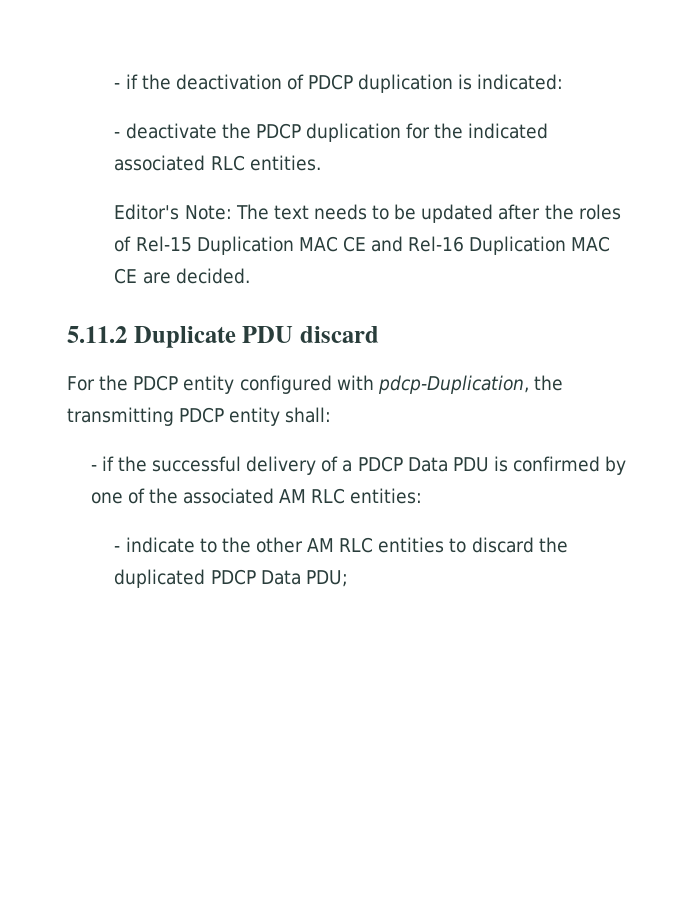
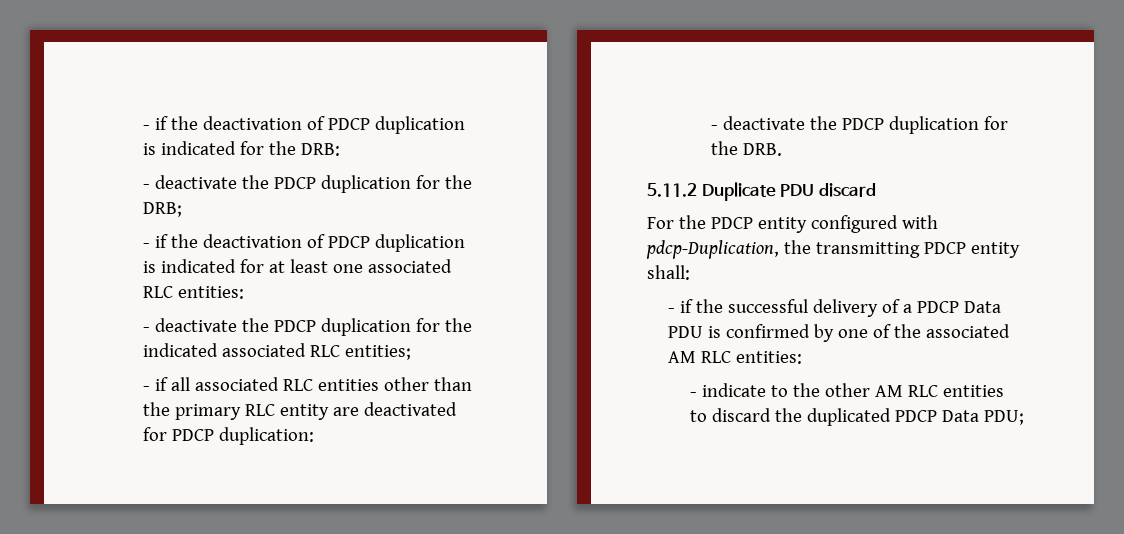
[114,74,564,93] - if the deactivation of PDCP duplication is indicated: -> [142,116,465,134] [142,141,340,156] [142,175,472,193] [142,202,182,217] [142,234,465,252] [142,259,452,273] [142,286,244,299] - if the deactivation of PDCP duplication is indicated for the DRB: // - deactivate the PDCP duplication for the DRB; // - if the deactivation of PDCP duplication is indicated for at least one associated RLC entities:
[249,155,321,171] [114,204,621,223] [114,236,611,255] [114,268,250,284] entities. // Editor's Note: The text needs to be updated after the roles of Rel-15 Duplication MAC CE and Rel-16 Duplication MAC CE are decided. -> [344,345,411,360] [142,377,472,391] [142,402,457,420] [142,427,314,445] [711,116,1009,134] [711,141,783,156] entities; // - if all associated RLC entities other than the primary RLC entity are deactivated for PDCP duplication: // - deactivate the PDCP duplication for the DRB.

